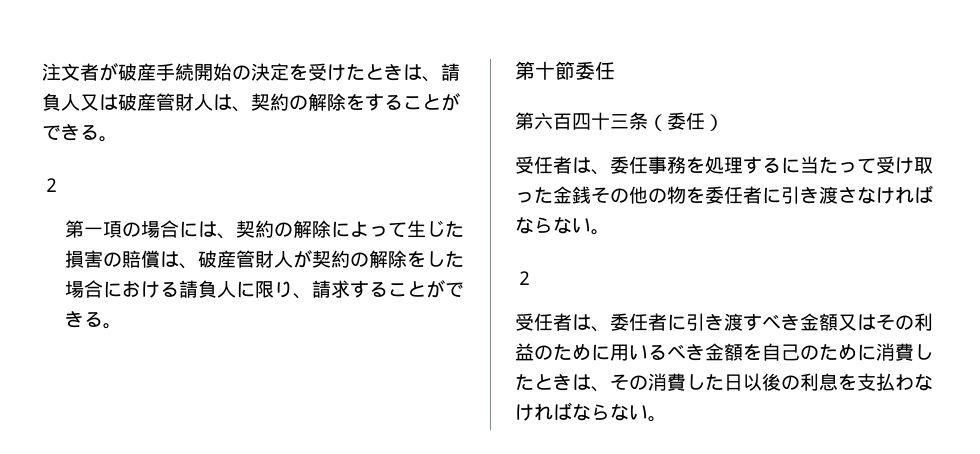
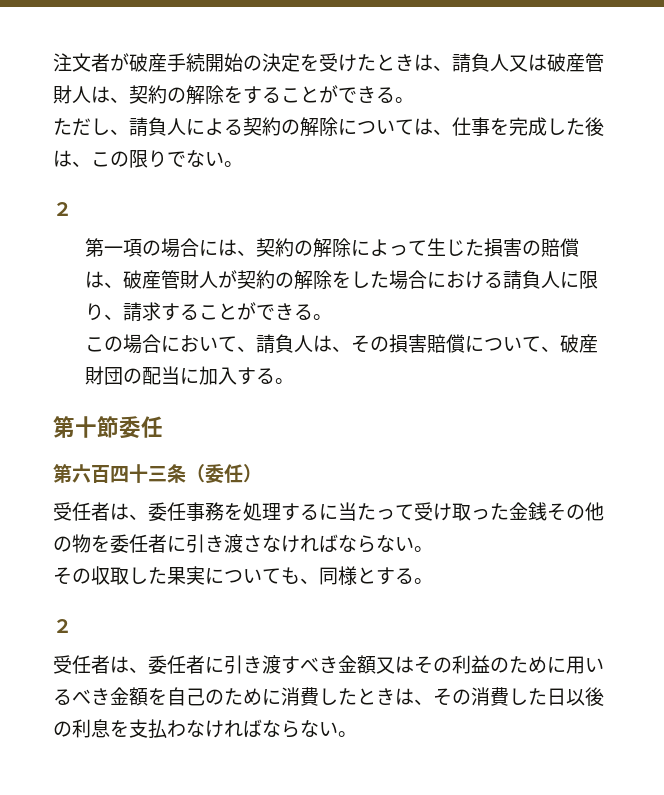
(118, 139) none -> [53,117,604,137] [53,149,243,168] // ただし、請負人による契約の解除については、仕事を完成した後は、この限りでない。
(122, 326) none -> [84,334,598,354] [84,366,294,385] // この場合において、請負人は、その損害賠償について、破産財団の配当に加入する。
(610, 232) none -> [53,566,433,585] // その収取した果実についても、同様とする。

